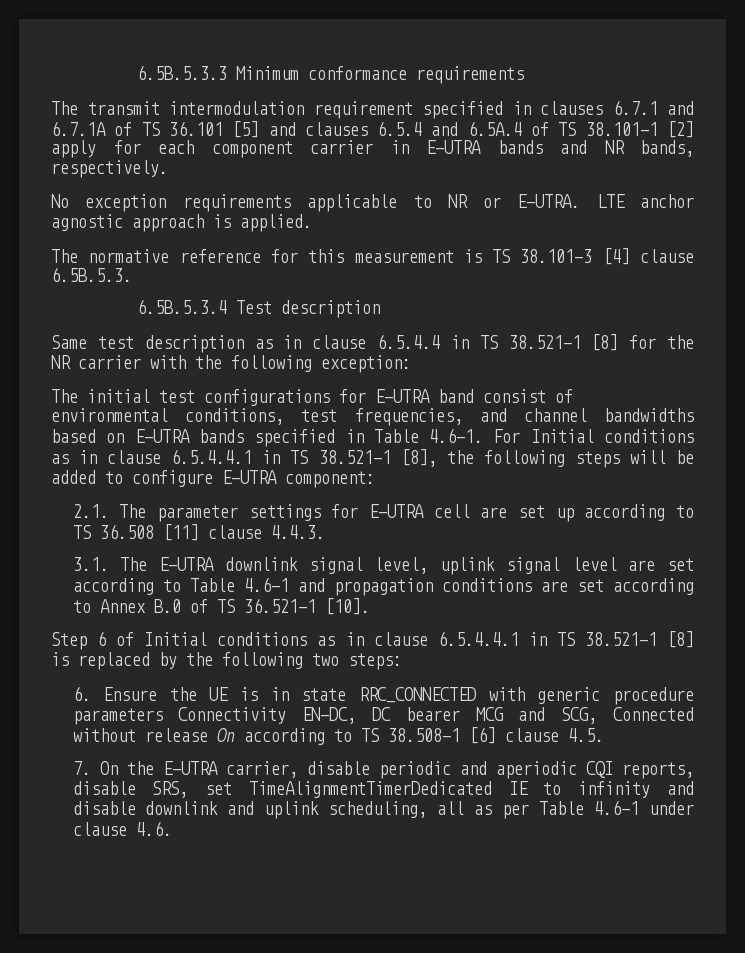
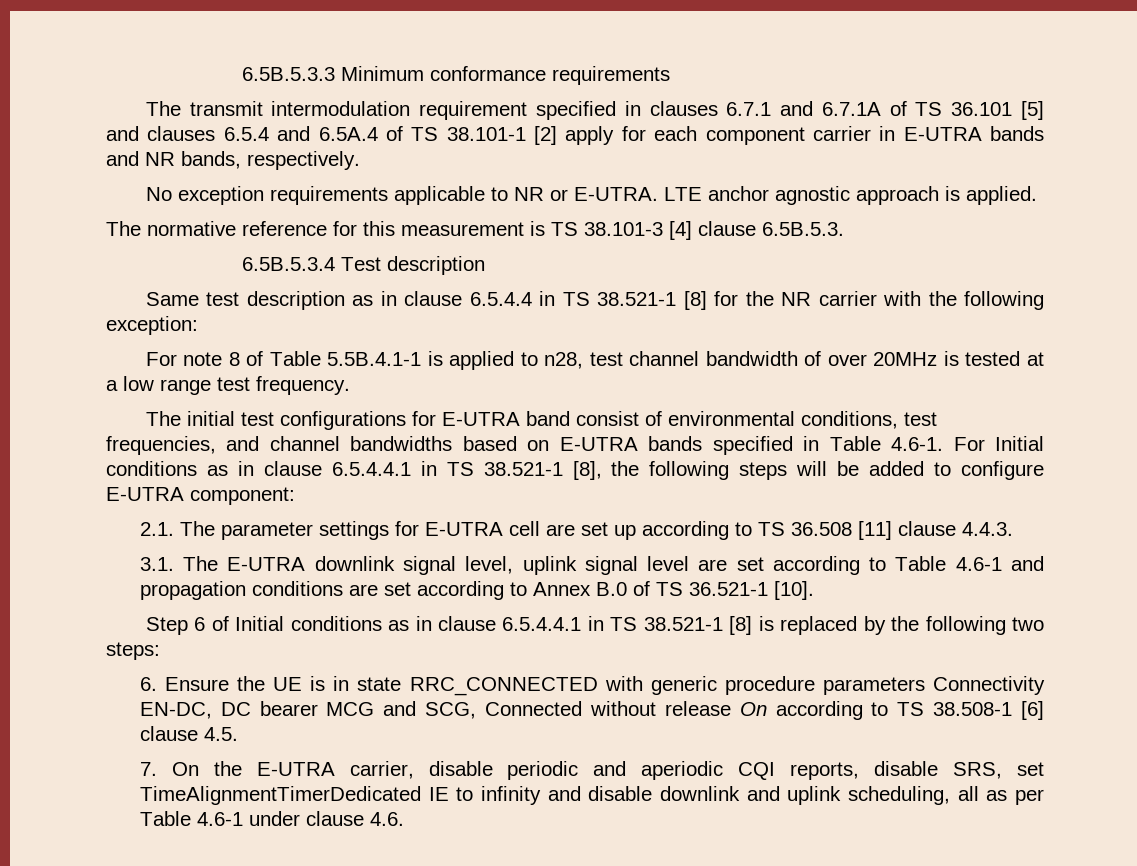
(411, 364) none -> [145,351,1044,370] [106,376,350,395] // For note 8 of Table 5.5B.4.1-1 is applied to n28, test channel bandwidth of over 20MHz is tested at a low range test frequency.

